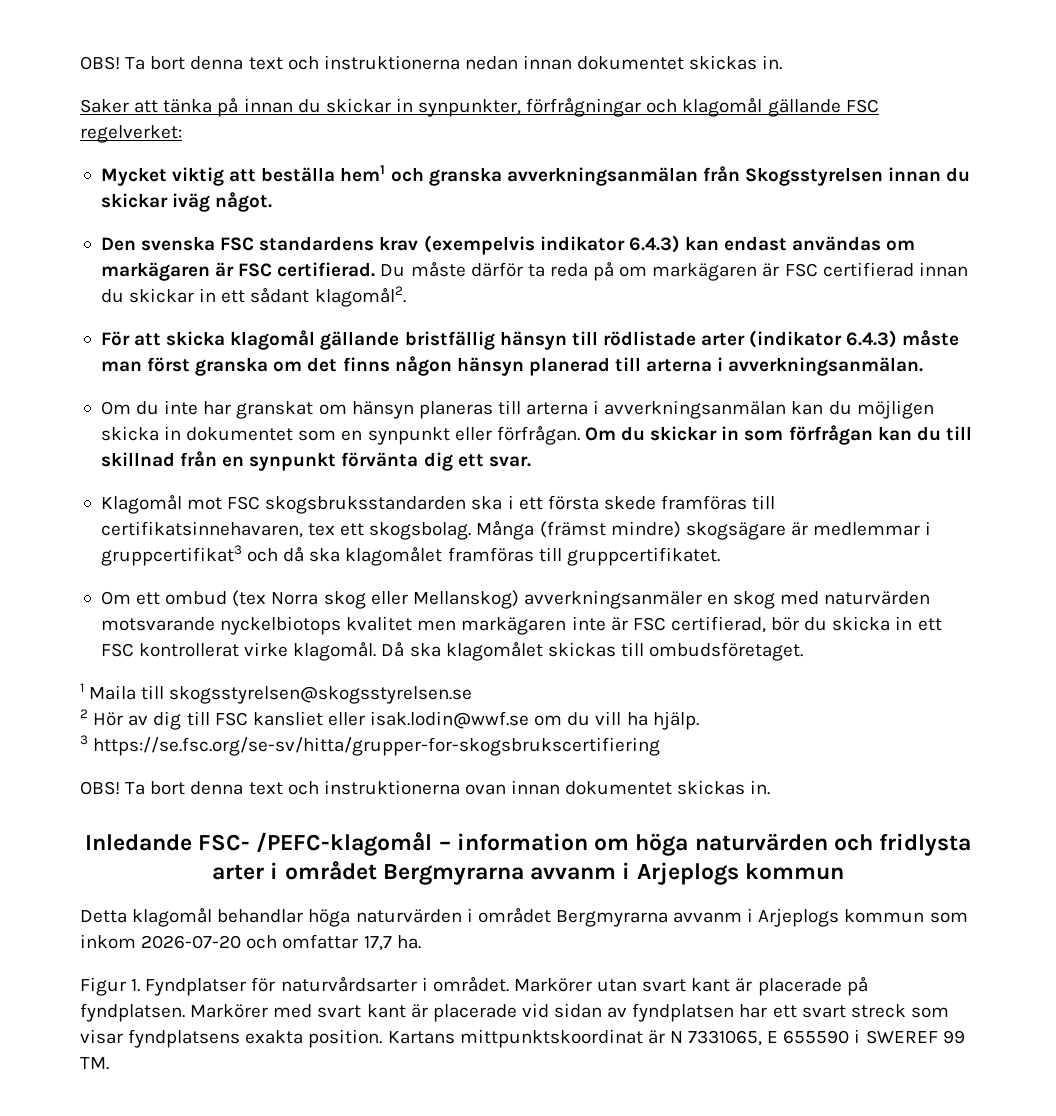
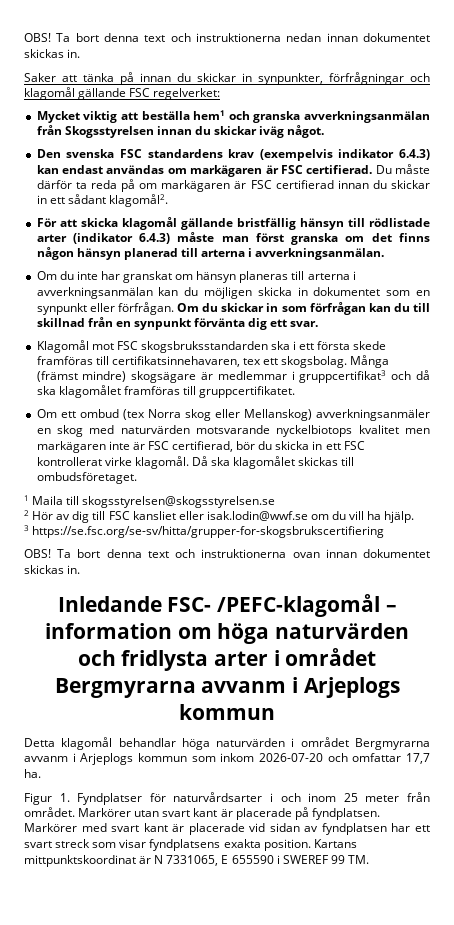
(428, 984) none -> [280,792,431,802] och inom 25 meter från

